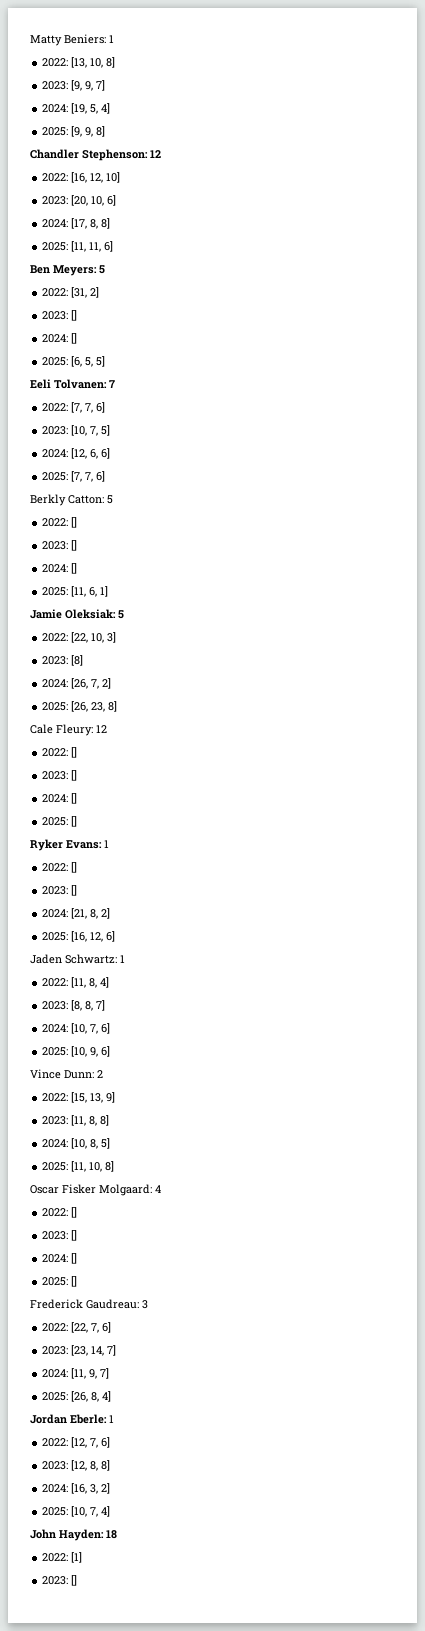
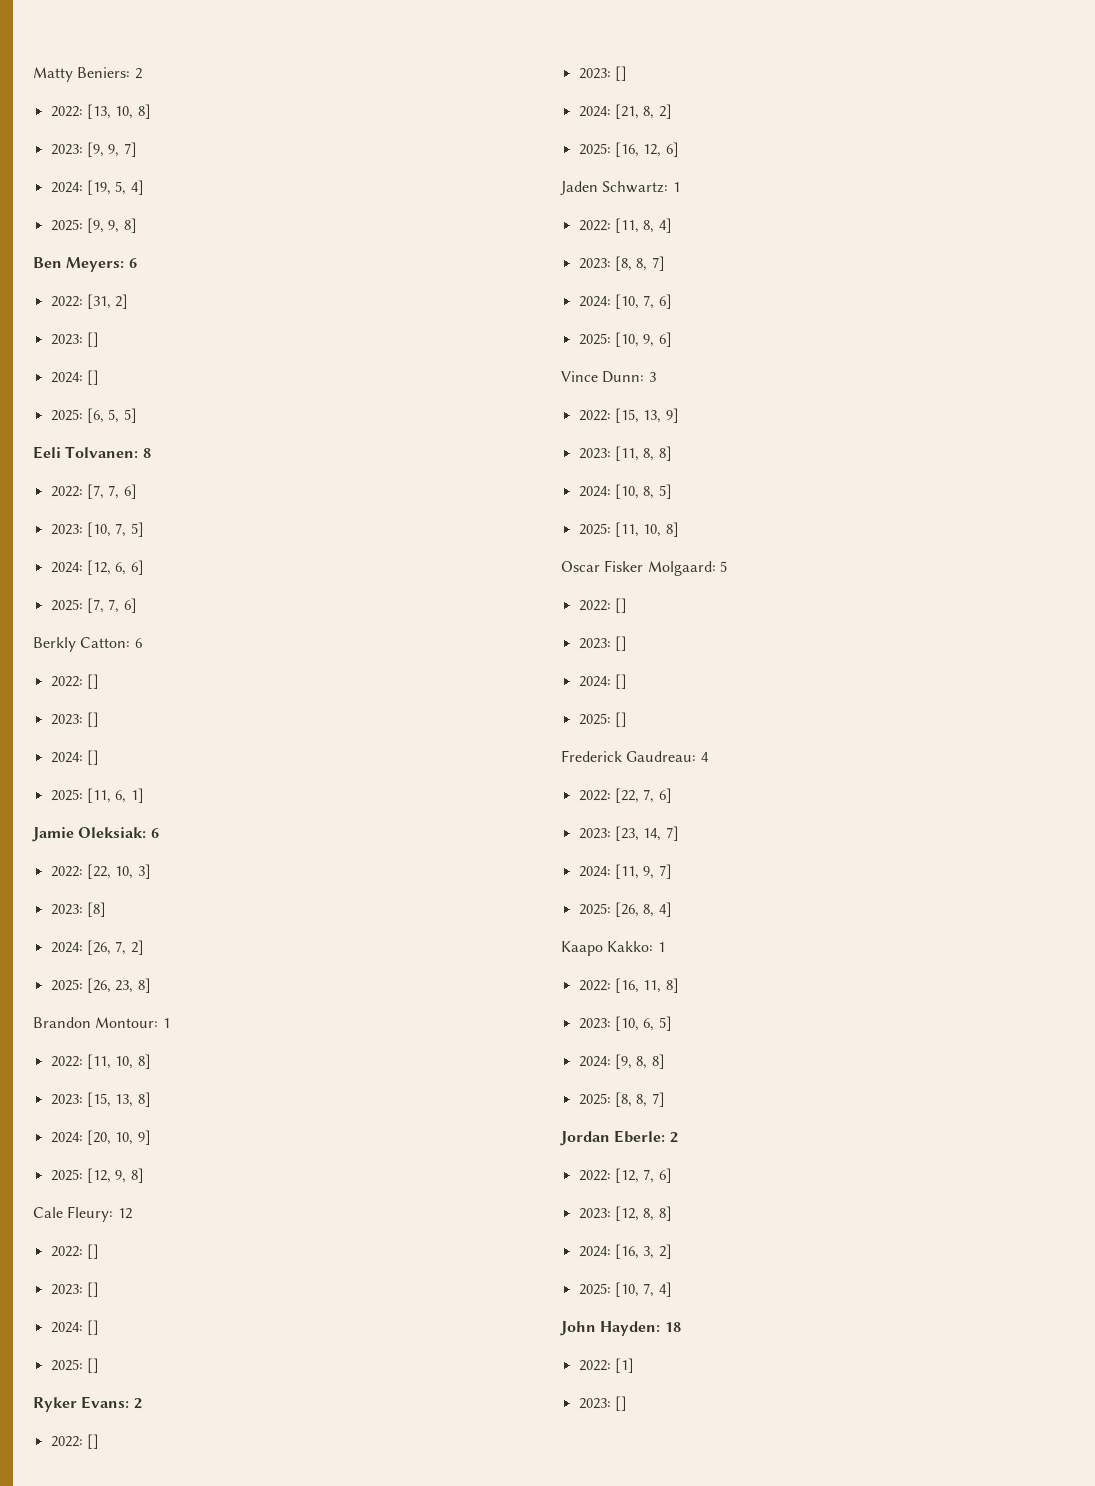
[109,35,114,43] 1 -> [134,68,142,79] 2
[30,149,161,161] [42,172,121,183] [42,195,117,206] [42,218,111,229] [42,241,114,252] // Chandler Stephenson: 12 // 2022: [16, 12, 10] // 2023: [20, 10, 6] // 2024: [17, 8, 8] // 2025: [11, 11, 6] -> (137, 225) none
[99,265,105,274] 5 -> [128,258,137,268] 6
[109,380,115,388] 7 -> [142,448,151,458] 8
[107,495,113,504] 5 -> [134,638,142,648] 6
[118,610,124,619] 5 -> [150,828,159,838] 6
(118, 706) none -> [33,1017,170,1028] [50,1054,151,1069] [50,1092,151,1107] [50,1130,151,1145] [50,1168,144,1183] // Brandon Montour: 1 // 2022: [11, 10, 8] // 2023: [15, 13, 8] // 2024: [20, 10, 9] // 2025: [12, 9, 8]
[104,840,109,848] 1 -> [133,1398,142,1409] 2
[97,1070,103,1078] 2 -> [648,372,656,382] 3
[155,1185,161,1193] 4 -> [719,561,727,572] 5
[142,1300,148,1309] 3 -> [700,752,709,762] 4
(112, 1396) none -> [561,941,665,956] [578,978,679,993] [578,1016,672,1031] [578,1054,665,1069] [578,1092,665,1107] // Kaapo Kakko: 1 // 2022: [16, 11, 8] // 2023: [10, 6, 5] // 2024: [9, 8, 8] // 2025: [8, 8, 7]
[109,1415,114,1423] 1 -> [669,1132,678,1143] 2

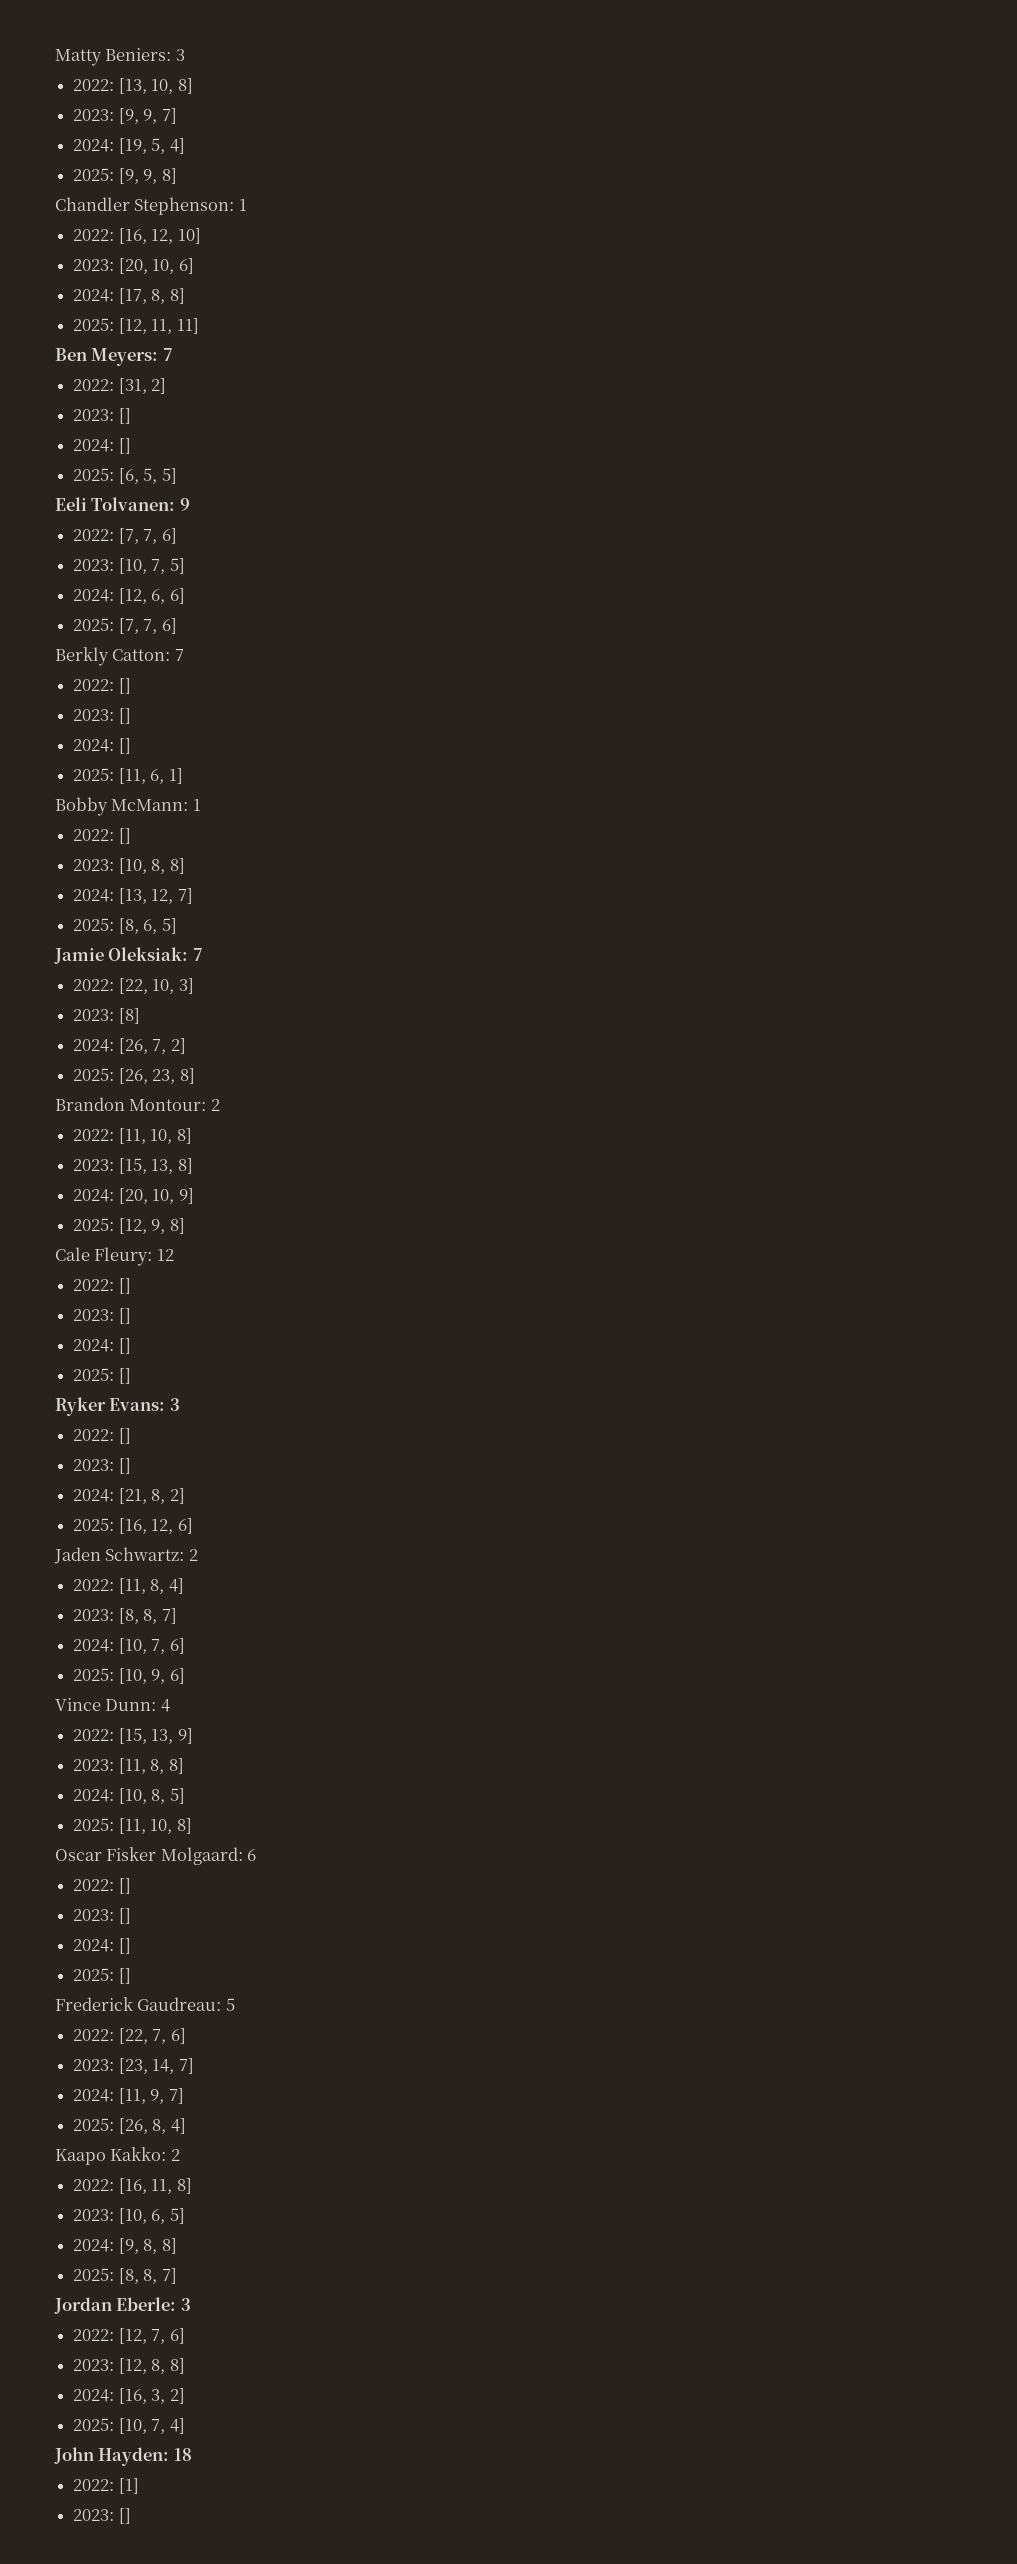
[134,68,142,79] 2 -> [175,49,185,61] 3
(137, 225) none -> [55,197,247,215] [73,228,201,244] [73,258,194,274] [73,288,185,304] [73,318,199,334] // Chandler Stephenson: 1 // 2022: [16, 12, 10] // 2023: [20, 10, 6] // 2024: [17, 8, 8] // 2025: [12, 11, 11]
[128,258,137,268] 6 -> [162,348,173,361] 7
[142,448,151,458] 8 -> [179,498,190,511] 9
[134,638,142,648] 6 -> [174,649,184,661] 7
(144, 795) none -> [55,797,201,816] [73,828,131,844] [73,858,185,874] [73,888,193,904] [73,918,177,934] // Bobby McMann: 1 // 2022: [] // 2023: [10, 8, 8] // 2024: [13, 12, 7] // 2025: [8, 6, 5]
[150,828,159,838] 6 -> [192,948,203,961] 7
[162,1018,170,1028] 1 -> [210,1099,220,1111] 2
[133,1398,142,1409] 2 -> [169,1398,180,1411] 3
[672,182,680,192] 1 -> [188,1549,198,1561] 2
[648,372,656,382] 3 -> [160,1699,170,1712] 4
[719,561,727,572] 5 -> [247,1849,257,1861] 6
[700,752,709,762] 4 -> [225,1998,235,2011] 5
[657,942,665,952] 1 -> [170,2149,180,2161] 2
[669,1132,678,1143] 2 -> [180,2298,191,2311] 3

